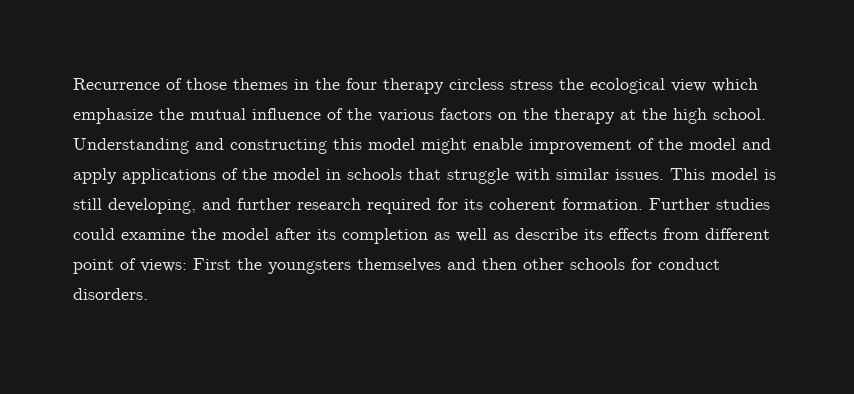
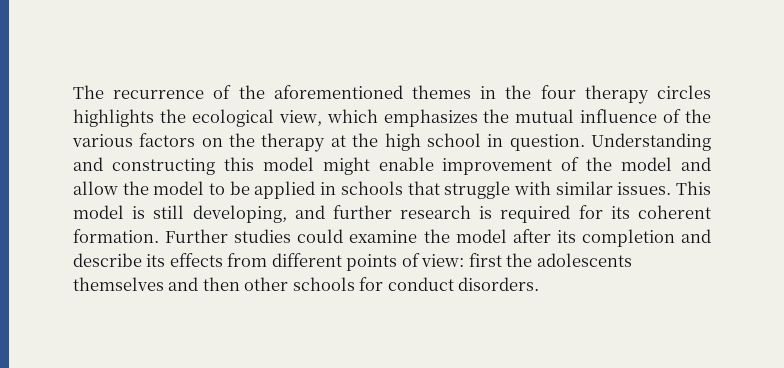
[73,78,227,90] Recurrence of those -> [73,85,403,99] The recurrence of the aforementioned
[449,78,758,94] [73,108,153,124] circless stress the ecological view which emphasize -> [657,85,711,99] [73,109,478,127] circles highlights the ecological view, which emphasizes
[713,108,766,120] school. -> [426,133,585,151] school in question.
[73,168,320,184] apply applications of the model -> [73,181,316,199] allow the model to be applied
(361, 204) none -> [479,206,493,219] is
[434,228,509,242] as well as -> [681,229,712,243] and
[73,258,351,274] point of views: First the youngsters -> [346,253,632,271] points of view: first the adolescents

